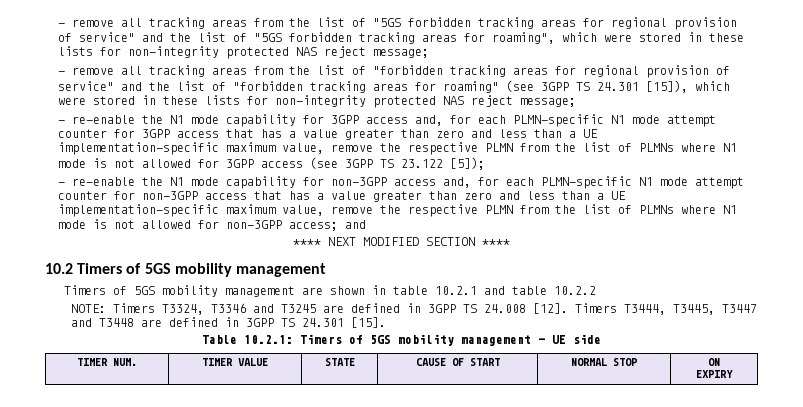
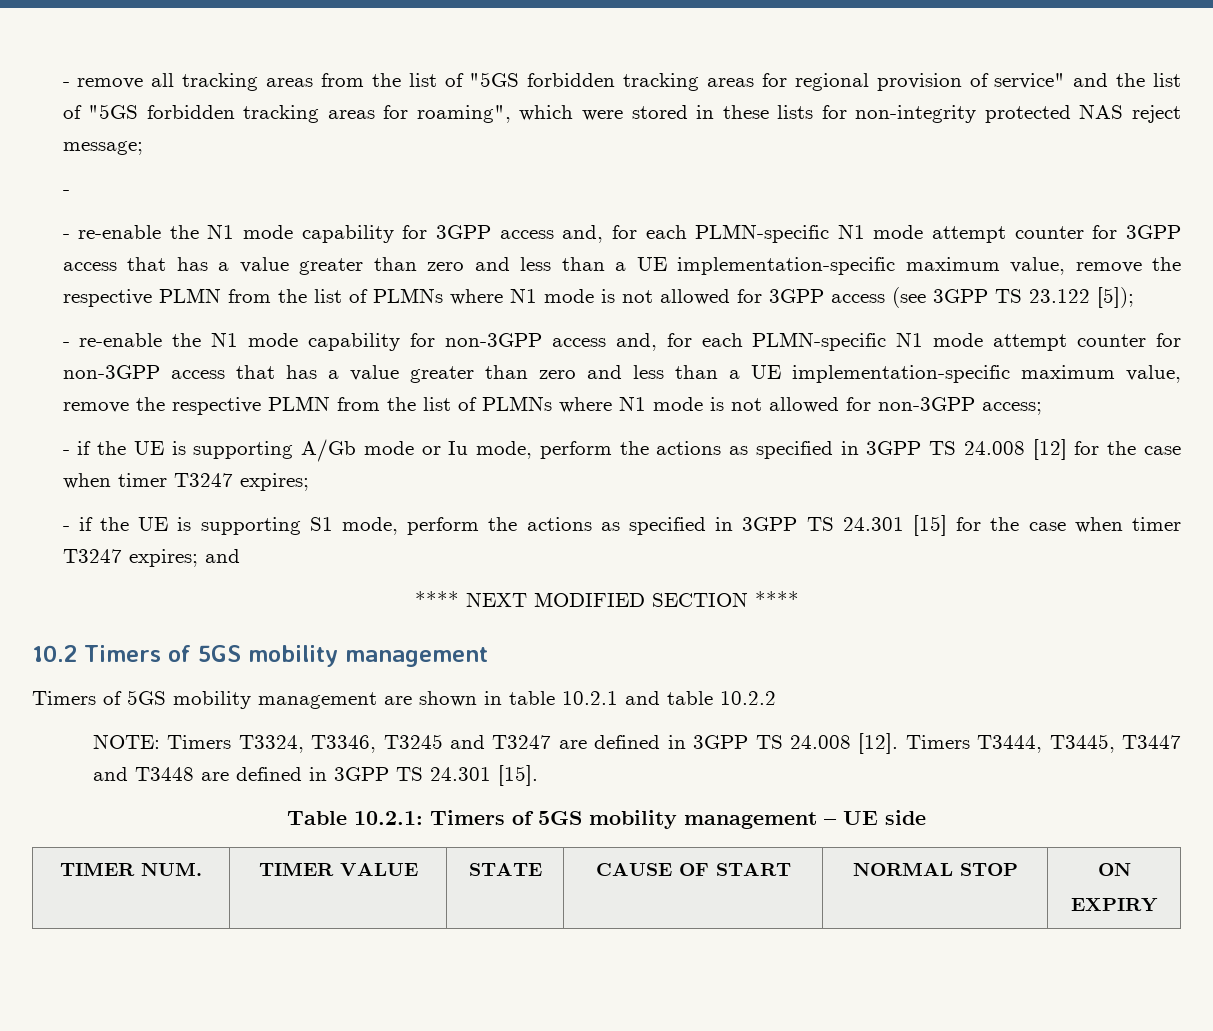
[72,65,731,78] [58,80,731,93] [58,95,577,108] remove all tracking areas from the list of "forbidden tracking areas for regional provision of service" and the list of "forbidden tracking areas for roaming" (see 3GPP TS 24.301 [15]), which were stored in these lists for non-integrity protected NAS reject message; -> (70, 192) none
(339, 226) none -> [62,439,1182,462] [62,473,309,491] [62,515,1181,536] [62,549,198,567] // - if the UE is supporting A/Gb mode or Iu mode, perform the actions as specified in 3GPP TS 24.008 [12] for the case when timer T3247 expires; // - if the UE is supporting S1 mode, perform the actions as specified in 3GPP TS 24.301 [15] for the case when timer T3247 expires;
[211,303,317,313] T3346 and T3245 -> [311,734,552,753] T3346, T3245 and T3247

